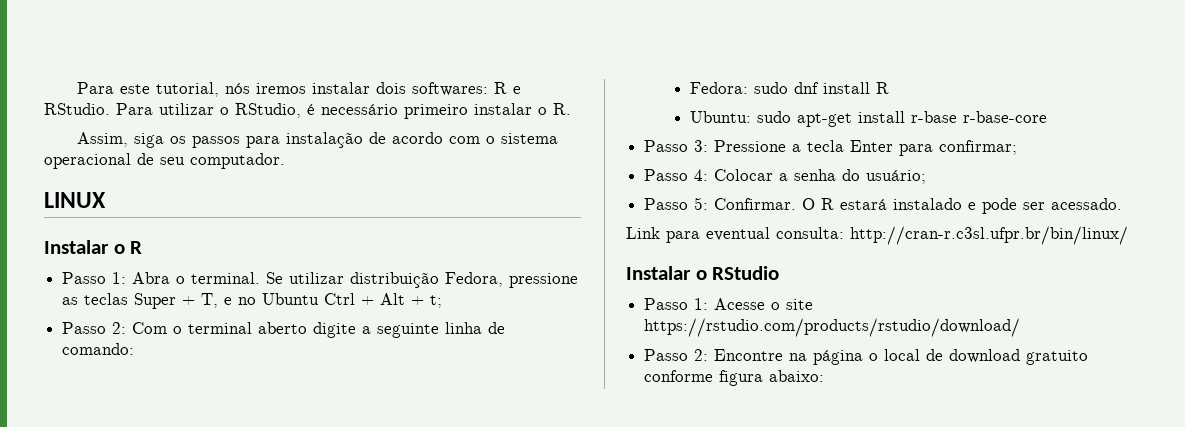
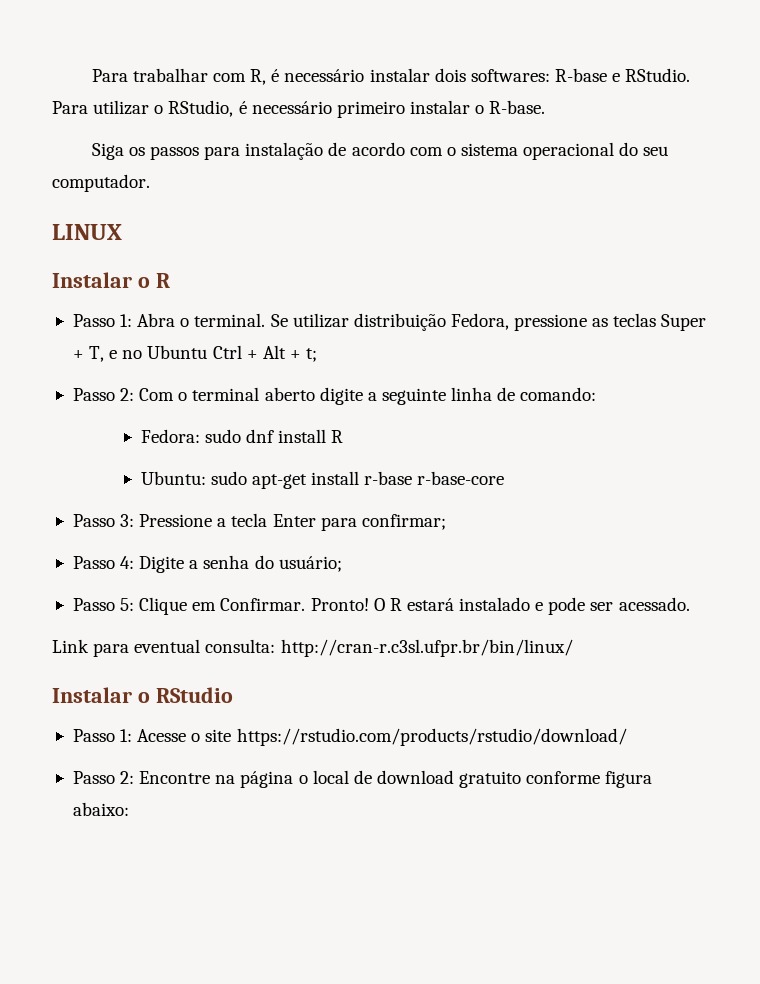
[76,82,306,97] Para este tutorial, nós iremos -> [91,68,365,85] Para trabalhar com R, é necessário
[493,82,507,94] R -> [554,68,607,82] R-base
[553,103,571,115] [76,132,164,148] R. // Assim, siga -> [489,100,546,114] [91,143,124,160] R-base. // Siga
[137,153,154,165] de -> [619,142,639,156] do
[714,169,774,181] Colocar -> [139,556,185,573] Digite
[714,198,797,210] Confirmar. -> [139,597,369,615] Clique em Confirmar. Pronto!

